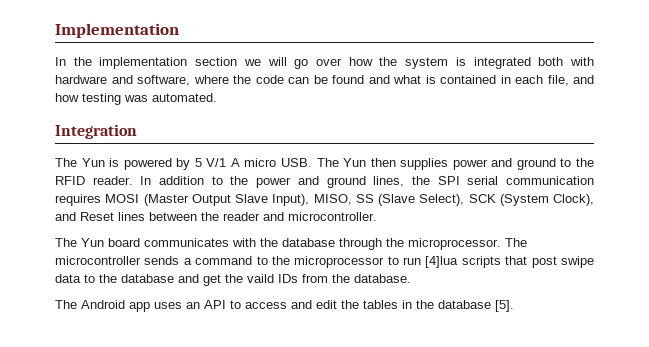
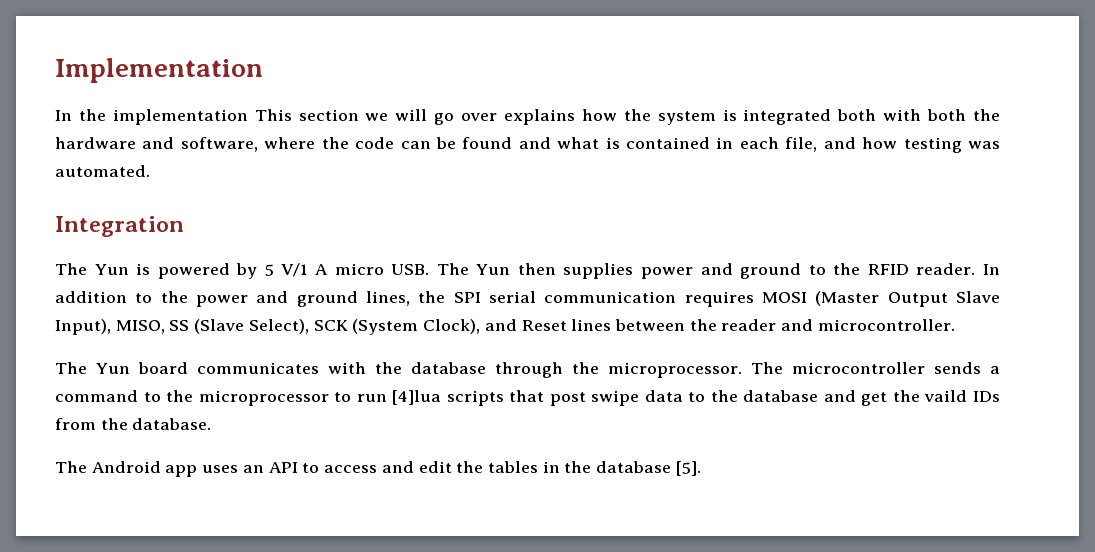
(188, 63) none -> [254,109,292,121] This
(343, 62) none -> [504,109,576,125] explains
(595, 61) none -> [927,109,1001,121] both the

